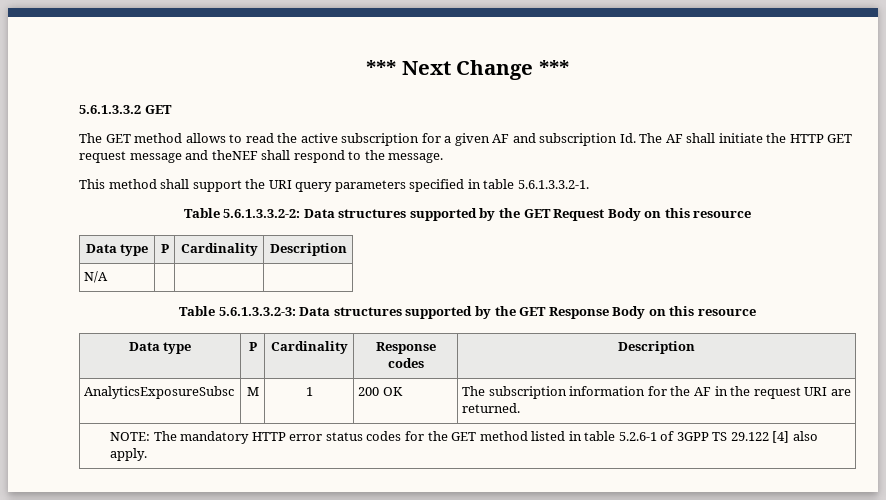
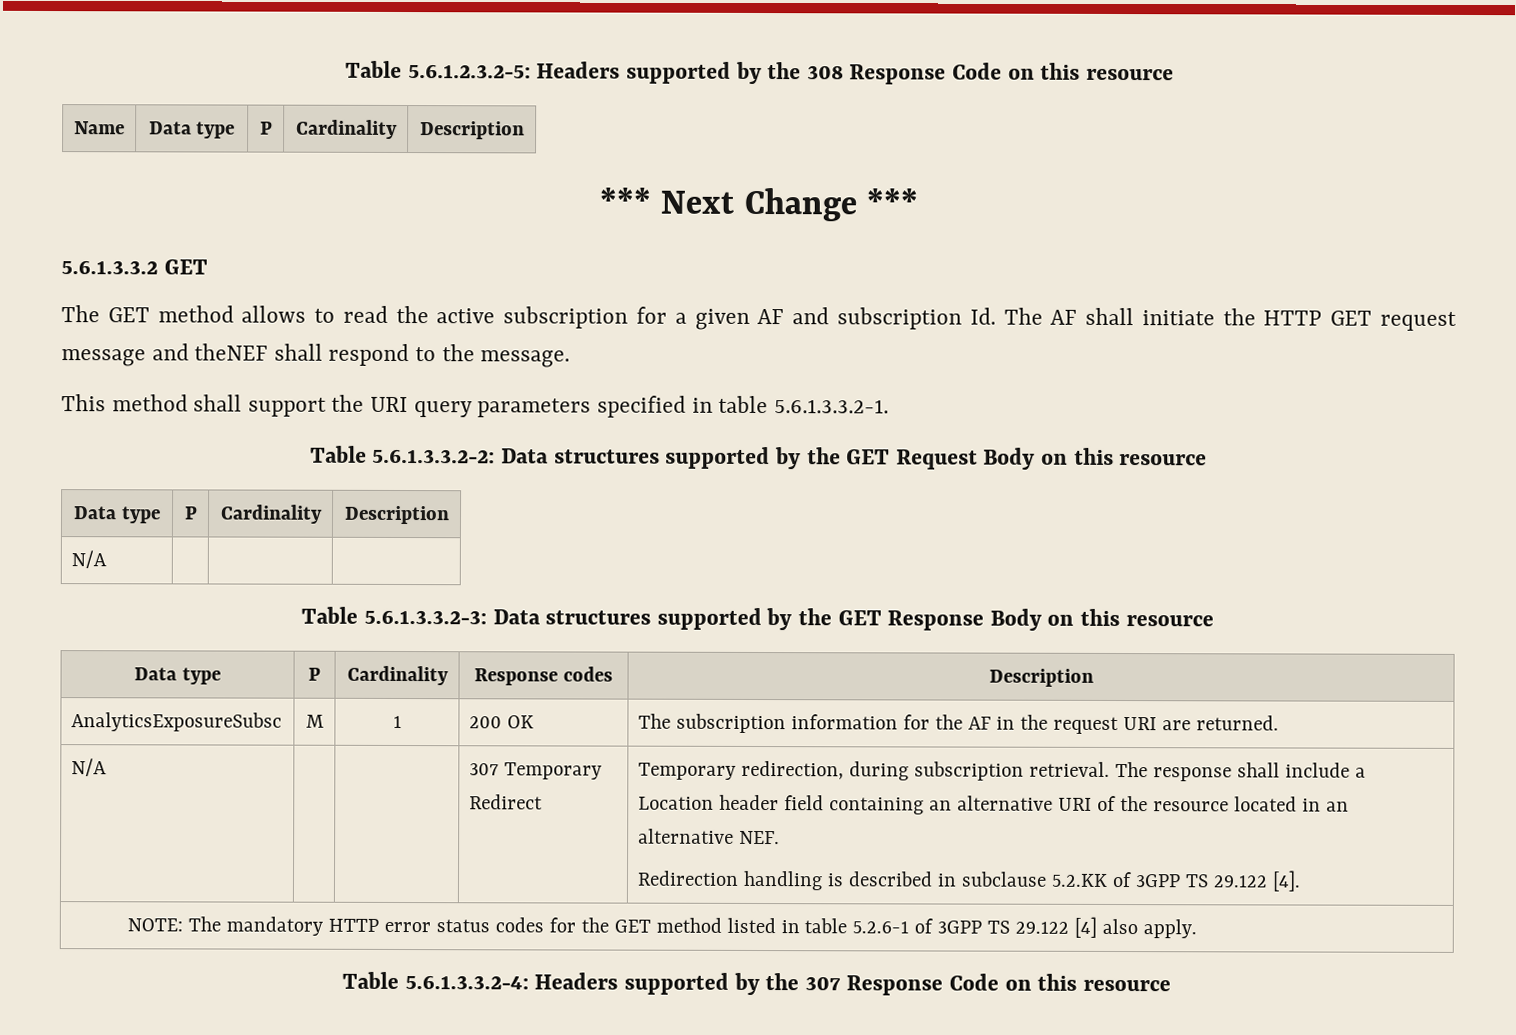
(366, 67) none -> [345,60,1174,85] [74,121,125,135] [148,121,236,139] [259,121,273,135] [295,119,398,139] [419,121,525,140] Table 5.6.1.2.3.2-5: Headers supported by the 308 Response Code on this resource // Name | Data type | P | Cardinality | Description //
(521, 408) none -> [71,758,108,777] [469,762,603,780] [469,794,544,810] [638,760,1366,782] [638,794,1349,815] [638,828,781,845] [637,870,1301,892] // N/A | | | 307 Temporary Redirect | Temporary redirection, during subscription retrieval. The response shall include a Location header field containing an alternative URI of the resource located in an alternative NEF. // Redirection handling is described in subclause 5.2.KK of 3GPP TS 29.122 [4].
(148, 454) none -> [342,971,1171,996] // Table 5.6.1.3.3.2-4: Headers supported by the 307 Response Code on this resource

